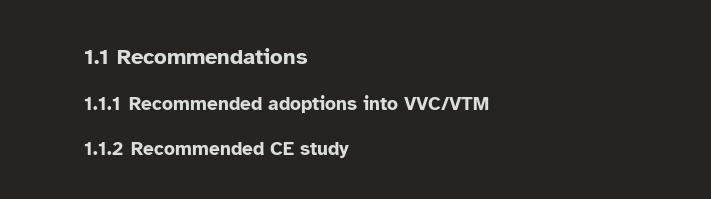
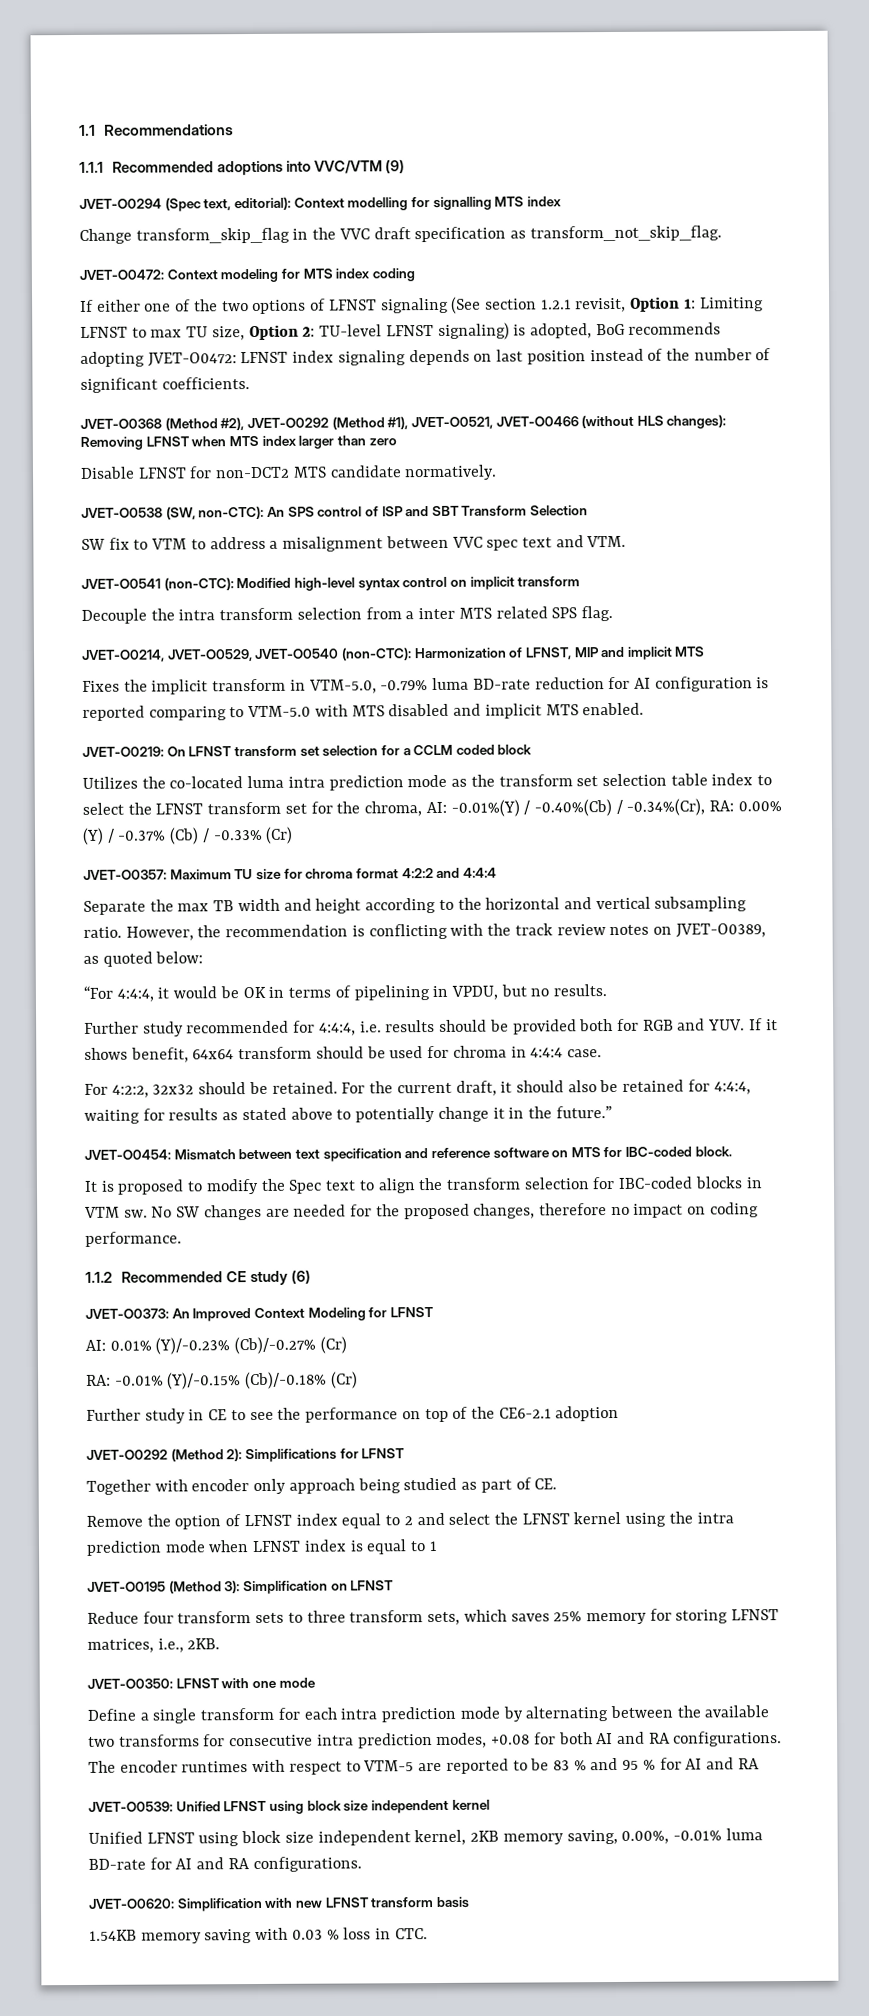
[84,142,349,158] // 1.1.2 Recommended CE study -> [385,159,406,174] [79,196,561,212] [79,225,722,244] [79,268,415,283] [80,296,764,315] [80,322,722,341] [80,348,772,367] [80,377,250,393] [80,414,727,431] [80,435,397,450] [80,464,498,481] [81,505,589,520] [81,535,627,552] [81,576,581,591] [81,605,613,624] [81,646,706,662] [82,676,770,695] [82,702,645,721] [82,744,533,758] [82,773,773,791] [82,798,782,817] [82,826,294,845] [83,867,497,880] [83,896,748,915] [83,923,766,941] [83,951,204,967] [83,984,608,1002] [84,1018,778,1037] [84,1045,602,1063] [84,1079,751,1098] [84,1106,612,1124] [84,1146,732,1162] [84,1176,763,1195] [84,1202,759,1221] [85,1231,182,1247] [85,1269,311,1286] [85,1307,434,1322] [85,1336,347,1355] [86,1371,358,1390] [86,1405,620,1424] [86,1448,406,1463] [86,1477,558,1495] [86,1511,734,1530] [86,1539,438,1556] [87,1580,395,1595] [87,1608,780,1626] [87,1638,221,1653] [87,1677,316,1689] [87,1705,770,1724] [88,1731,783,1749] [88,1757,760,1775] [88,1799,490,1814] [88,1828,763,1847] [88,1856,362,1873] [88,1896,470,1912] [89,1927,428,1944] (9) // JVET-O0294 (Spec text, editorial): Context modelling for signalling MTS index // Change transform_skip_flag in the VVC draft specification as transform_not_skip_flag. // JVET-O0472: Context modeling for MTS index coding // If either one of the two options of LFNST signaling (See section 1.2.1 revisit, Option 1: Limiting LFNST to max TU size, Option 2: TU-level LFNST signaling) is adopted, BoG recommends adopting JVET-O0472: LFNST index signaling depends on last position instead of the number of significant coefficients. // JVET-O0368 (Method #2), JVET-O0292 (Method #1), JVET-O0521, JVET-O0466 (without HLS changes): Removing LFNST when MTS index larger than zero // Disable LFNST for non-DCT2 MTS candidate normatively. // JVET-O0538 (SW, non-CTC): An SPS control of ISP and SBT Transform Selection // SW fix to VTM to address a misalignment between VVC spec text and VTM. // JVET-O0541 (non-CTC): Modified high-level syntax control on implicit transform // Decouple the intra transform selection from a inter MTS related SPS flag. // JVET-O0214, JVET-O0529, JVET-O0540 (non-CTC): Harmonization of LFNST, MIP and implicit MTS // Fixes the implicit transform in VTM-5.0, -0.79% luma BD-rate reduction for AI configuration is reported comparing to VTM-5.0 with MTS disabled and implicit MTS enabled. // JVET-O0219: On LFNST transform set selection for a CCLM coded block // Utilizes the co-located luma intra prediction mode as the transform set selection table index to select the LFNST transform set for the chroma, AI: -0.01%(Y) / -0.40%(Cb) / -0.34%(Cr), RA: 0.00% (Y) / -0.37% (Cb) / -0.33% (Cr) // JVET-O0357: Maximum TU size for chroma format 4:2:2 and 4:4:4 // Separate the max TB width and height according to the horizontal and vertical subsampling ratio. However, the recommendation is conflicting with the track review notes on JVET-O0389, as quoted below: // “For 4:4:4, it would be OK in terms of pipelining in VPDU, but no results. // Further study recommended for 4:4:4, i.e. results should be provided both for RGB and YUV. If it shows benefit, 64x64 transform should be used for chroma in 4:4:4 case. // For 4:2:2, 32x32 should be retained. For the current draft, it should also be retained for 4:4:4, waiting for results as stated above to potentially change it in the future.” // JVET-O0454: Mismatch between text specification and reference software on MTS for IBC-coded block. // It is proposed to modify the Spec text to align the transform selection for IBC-coded blocks in VTM sw. No SW changes are needed for the proposed changes, therefore no impact on coding performance. // 1.1.2 Recommended CE study (6) // JVET-O0373: An Improved Context Modeling for LFNST // AI: 0.01% (Y)/-0.23% (Cb)/-0.27% (Cr) // RA: -0.01% (Y)/-0.15% (Cb)/-0.18% (Cr) // Further study in CE to see the performance on top of the CE6-2.1 adoption // JVET-O0292 (Method 2): Simplifications for LFNST // Together with encoder only approach being studied as part of CE. // Remove the option of LFNST index equal to 2 and select the LFNST kernel using the intra prediction mode when LFNST index is equal to 1 // JVET-O0195 (Method 3): Simplification on LFNST // Reduce four transform sets to three transform sets, which saves 25% memory for storing LFNST matrices, i.e., 2KB. // JVET-O0350: LFNST with one mode // Define a single transform for each intra prediction mode by alternating between the available two transforms for consecutive intra prediction modes, +0.08 for both AI and RA configurations. The encoder runtimes with respect to VTM-5 are reported to be 83 % and 95 % for AI and RA // JVET-O0539: Unified LFNST using block size independent kernel // Unified LFNST using block size independent kernel, 2KB memory saving, 0.00%, -0.01% luma BD-rate for AI and RA configurations. // JVET-O0620: Simplification with new LFNST transform basis // 1.54KB memory saving with 0.03 % loss in CTC.

